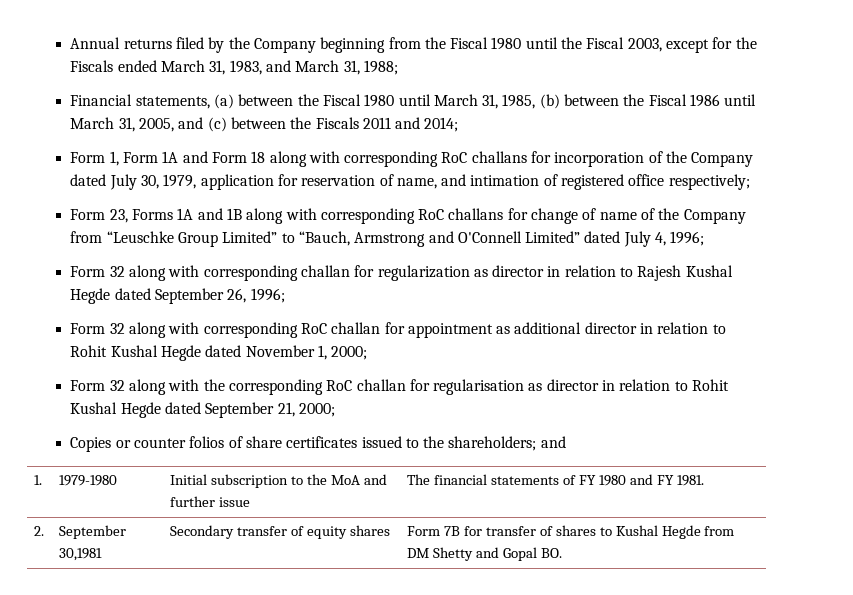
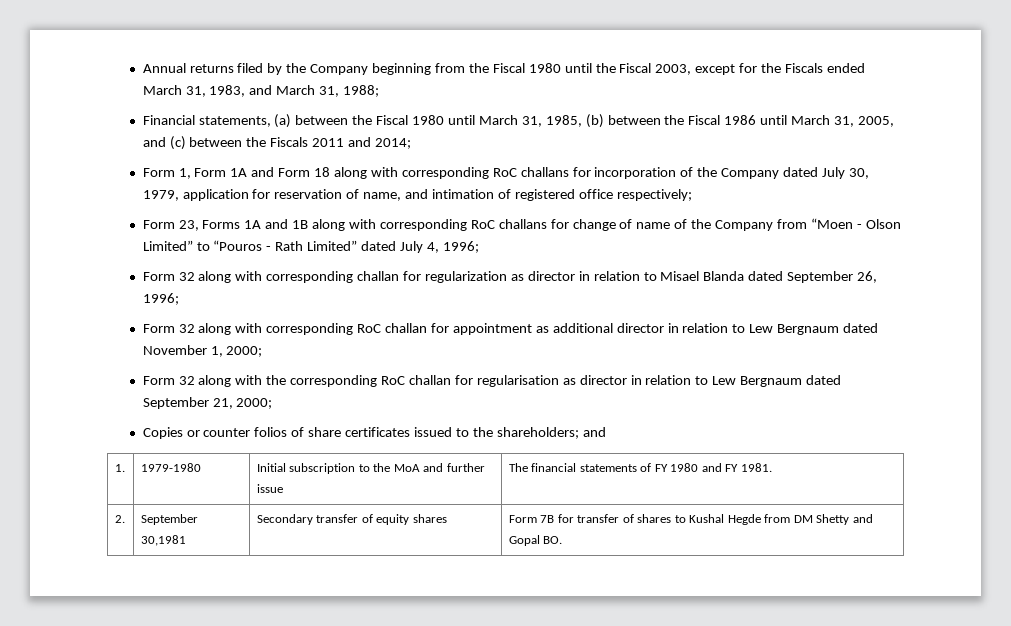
[106,231,522,247] “Leuschke Group Limited” to “Bauch, Armstrong and O'Connell -> [810,218,901,229] [142,240,304,251] “Moen - Olson Limited” to “Pouros - Rath
[637,265,733,281] [70,288,111,304] Rajesh Kushal Hegde -> [660,271,745,281] Misael Blanda
[70,345,201,361] Rohit Kushal Hegde -> [749,324,840,335] Lew Bergnaum
[692,379,730,391] [70,402,161,418] Rohit Kushal Hegde -> [712,376,803,387] Lew Bergnaum

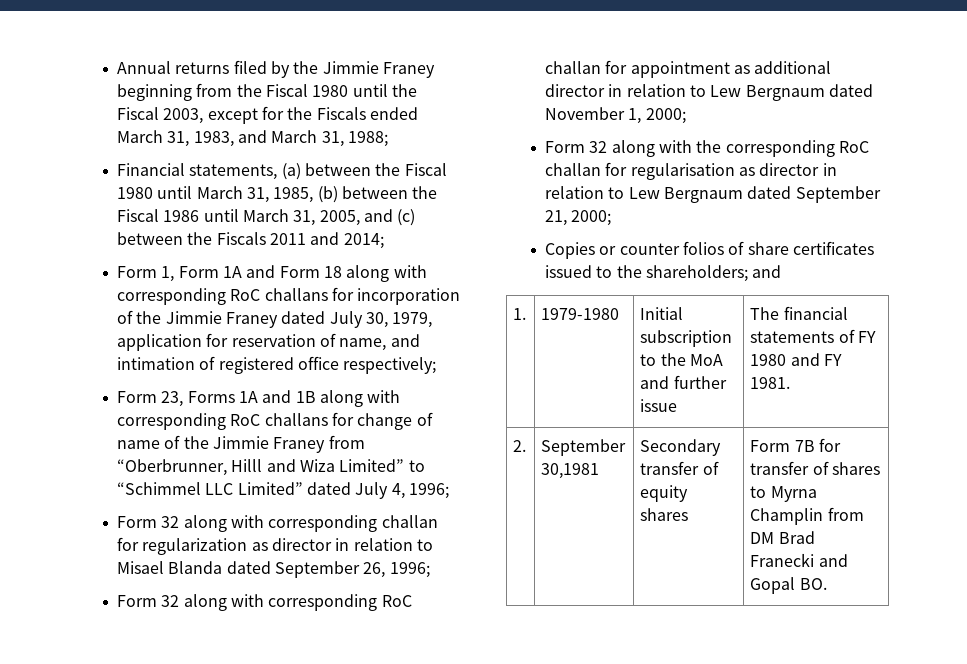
[310,64,369,75] Company -> [322,61,435,78] Jimmie Franey
[721,168,780,179] Company -> [165,311,278,328] Jimmie Franey
[715,218,901,231] [142,240,304,251] Company from “Moen - Olson Limited” to “Pouros - Rath -> [212,435,365,453] [117,459,425,476] [117,482,234,495] Jimmie Franey from “Oberbrunner, Hilll and Wiza Limited” to “Schimmel LLC
[689,514,850,525] Kushal Hegde from DM Shetty -> [770,486,817,502] [750,507,864,525] [750,531,815,544] [750,553,815,567] Myrna Champlin from DM Brad Franecki

